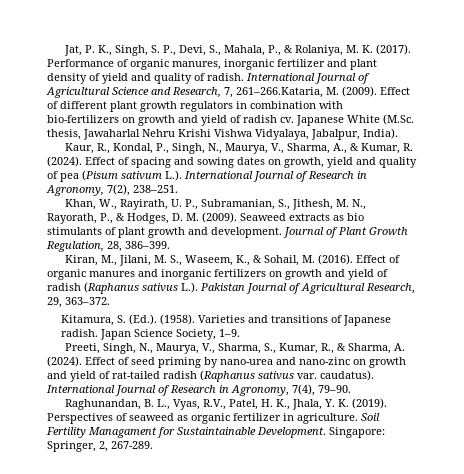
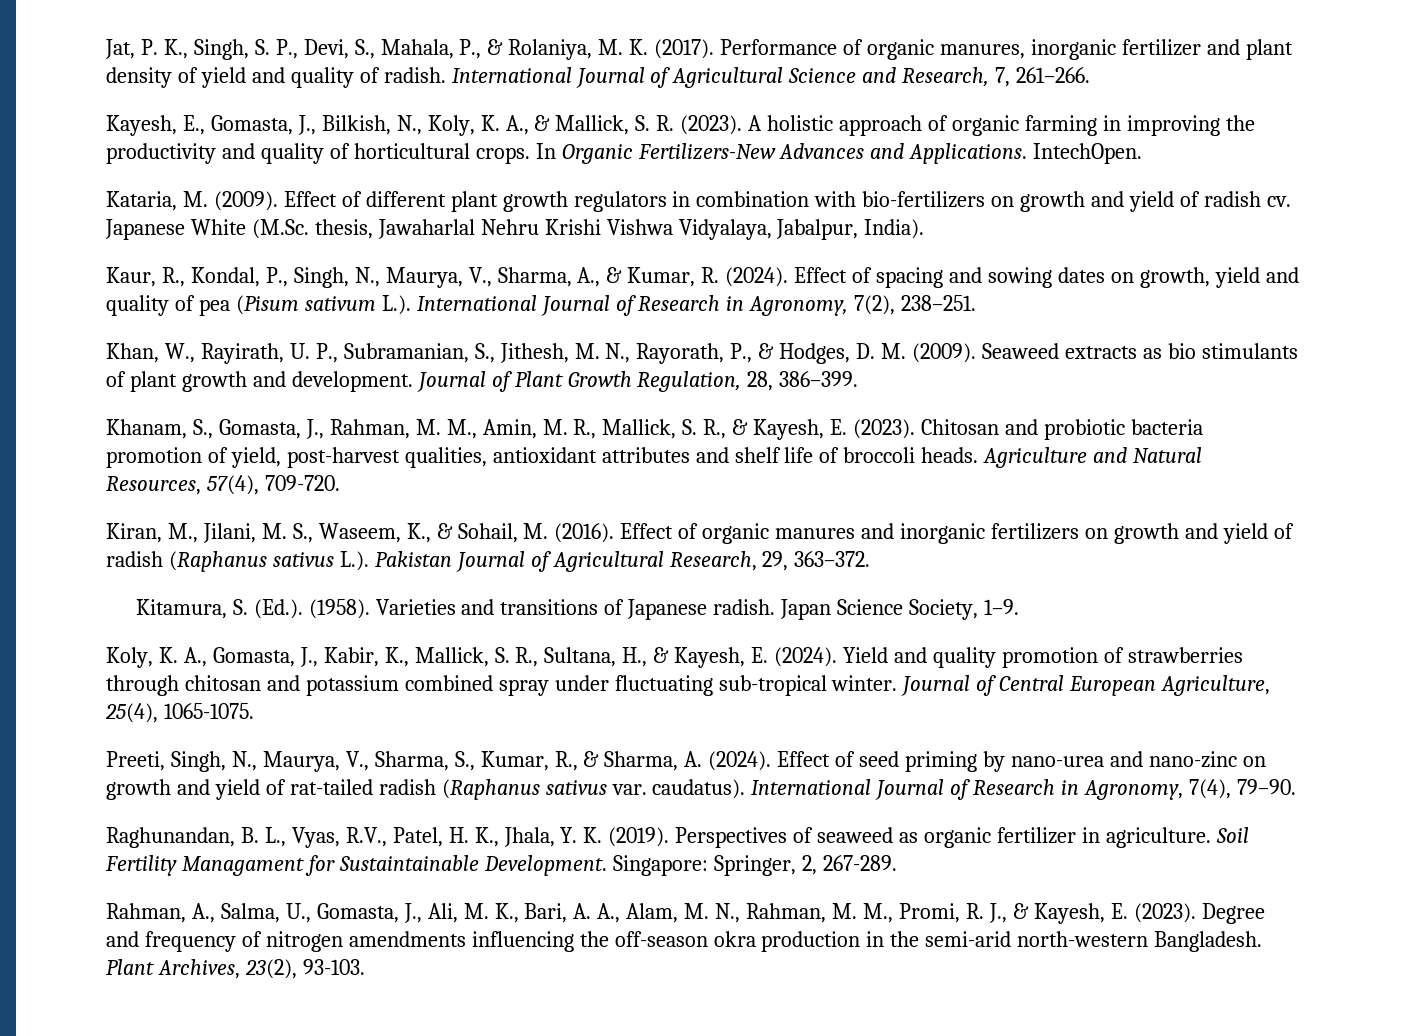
[236,87,323,98] 261–266.Kataria, -> [1016,67,1091,83] [106,115,1255,136] [106,143,1143,164] [106,191,177,211] 261–266. // Kayesh, E., Gomasta, J., Bilkish, N., Koly, K. A., & Mallick, S. R. (2023). A holistic approach of organic farming in improving the productivity and quality of horticultural crops. In Organic Fertilizers-New Advances and Applications. IntechOpen. // Kataria,
(170, 245) none -> [106,419,1203,440] [106,447,1203,468] [106,475,340,495] // Khanam, S., Gomasta, J., Rahman, M. M., Amin, M. R., Mallick, S. R., & Kayesh, E. (2023). Chitosan and probiotic bacteria promotion of yield, post-harvest qualities, antioxidant attributes and shelf life of broccoli heads. Agriculture and Natural Resources, 57(4), 709-720.
(240, 333) none -> [106,647,1243,668] [106,675,1271,696] [105,703,254,723] // Koly, K. A., Gomasta, J., Kabir, K., Mallick, S. R., Sultana, H., & Kayesh, E. (2024). Yield and quality promotion of strawberries through chitosan and potassium combined spray under fluctuating sub-tropical winter. Journal of Central European Agriculture, 25(4), 1065-1075.
(153, 445) none -> [106,903,1265,924] [106,931,1263,952] [106,959,365,979] // Rahman, A., Salma, U., Gomasta, J., Ali, M. K., Bari, A. A., Alam, M. N., Rahman, M. M., Promi, R. J., & Kayesh, E. (2023). Degree and frequency of nitrogen amendments influencing the off-season okra production in the semi-arid north-western Bangladesh. Plant Archives, 23(2), 93-103.

